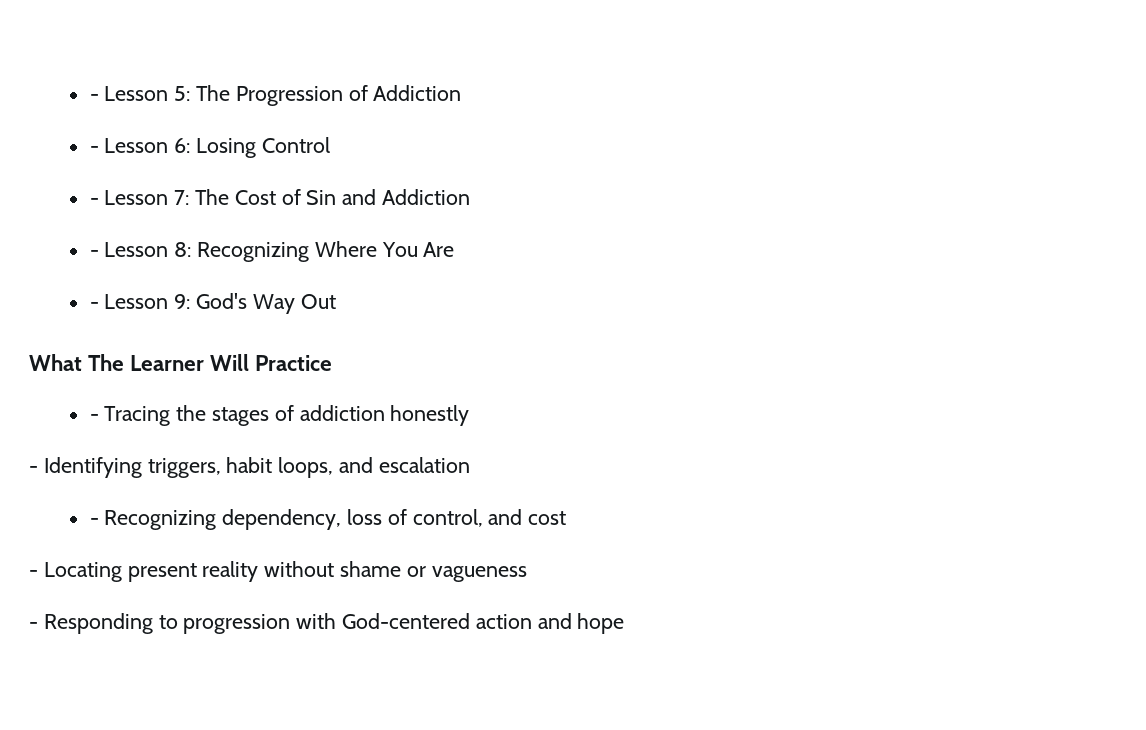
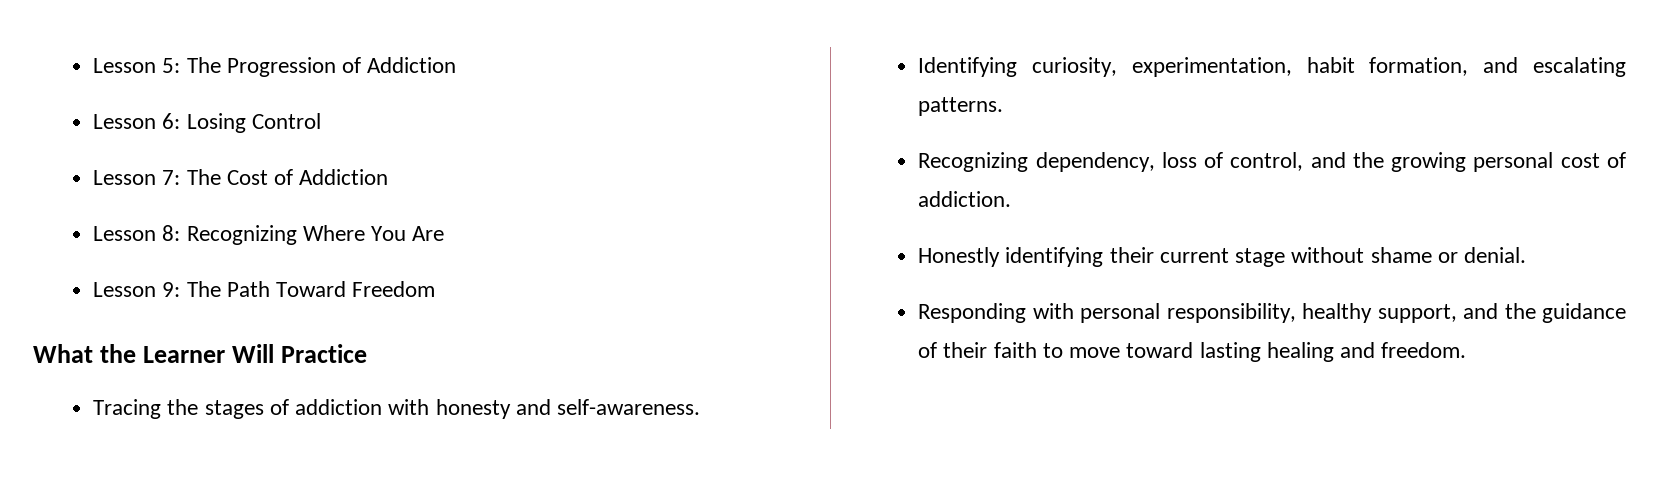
[89,94,99,101] - -> (93, 65) none
[89,146,99,153] - -> (457, 65) none
[89,198,99,205] - -> (321, 121) none
[306,189,470,205] [89,250,99,257] Sin and Addiction // - -> [299,169,389,185] Addiction //
[89,302,99,309] - -> (445, 233) none
[195,293,336,314] God's Way Out -> [186,281,436,297] The Path Toward Freedom
[88,354,125,371] The -> [100,344,137,363] the
[89,414,99,421] - -> (368, 353) none
[390,405,470,426] [29,457,470,478] [89,518,99,525] honestly // - Identifying triggers, habit loops, and escalation // - -> [388,399,700,419] [918,57,1626,77] [918,97,1004,116] with honesty and self-awareness. // Identifying curiosity, experimentation, habit formation, and escalating patterns. //
[528,511,567,525] [29,561,527,582] [29,613,625,634] cost // - Locating present reality without shame or vagueness // - Responding to progression with God-centered action and hope -> [1352,152,1626,172] [918,191,1012,207] [918,247,1526,267] [918,303,1626,323] [918,342,1467,362] the growing personal cost of addiction. // Honestly identifying their current stage without shame or denial. // Responding with personal responsibility, healthy support, and the guidance of their faith to move toward lasting healing and freedom.

